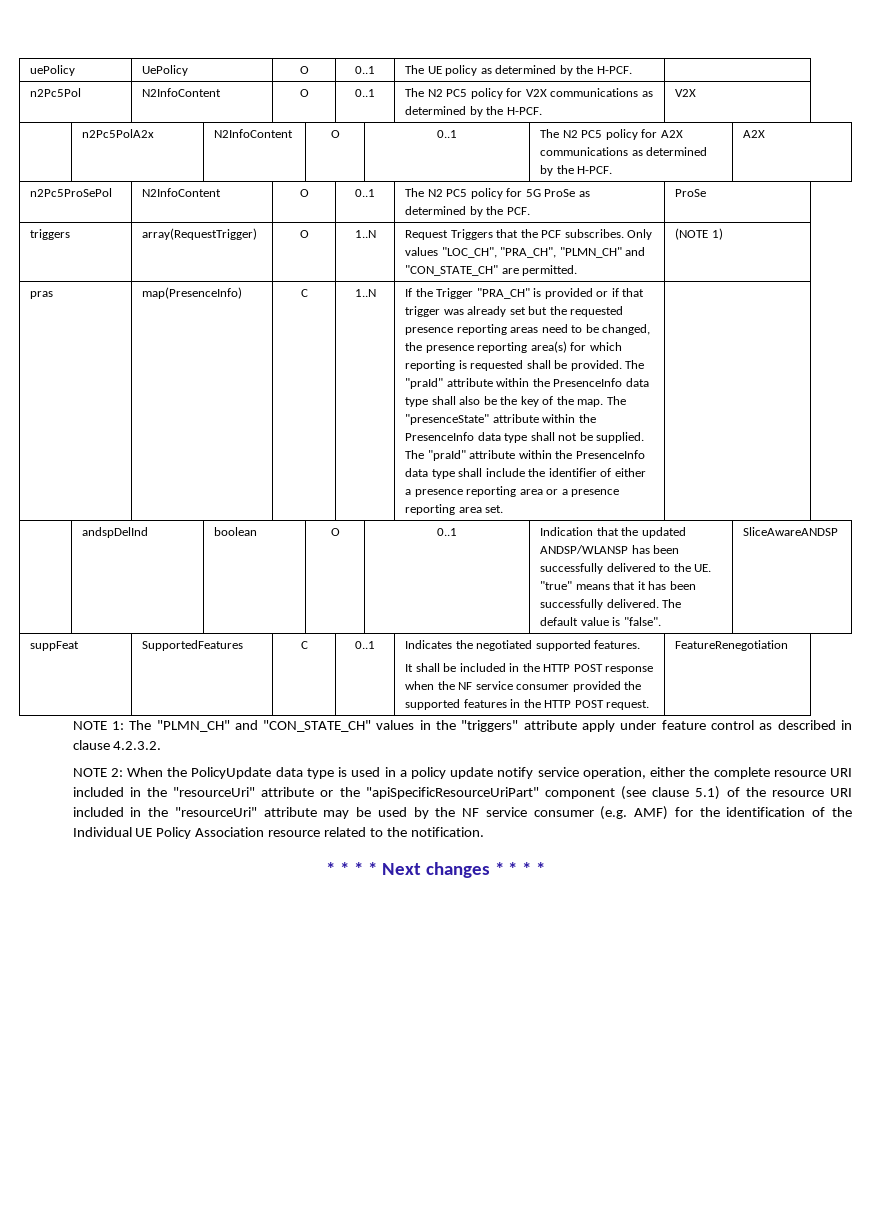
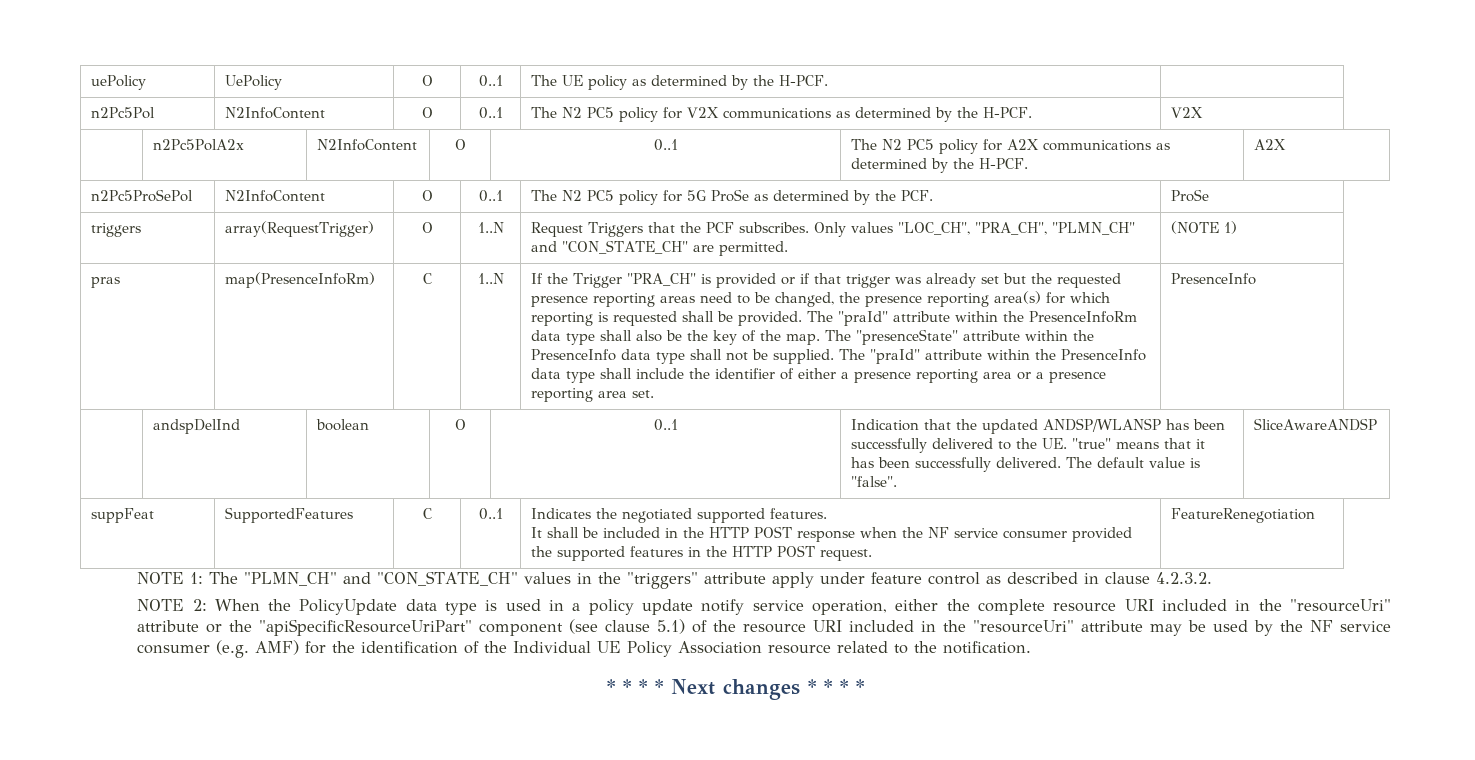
[142,287,243,299] map(PresenceInfo) -> [225,272,376,288] map(PresenceInfoRm)
[553,378,623,387] PresenceInfo -> [1029,311,1138,323] PresenceInfoRm
(504, 509) none -> [1171,273,1257,285] PresenceInfo

